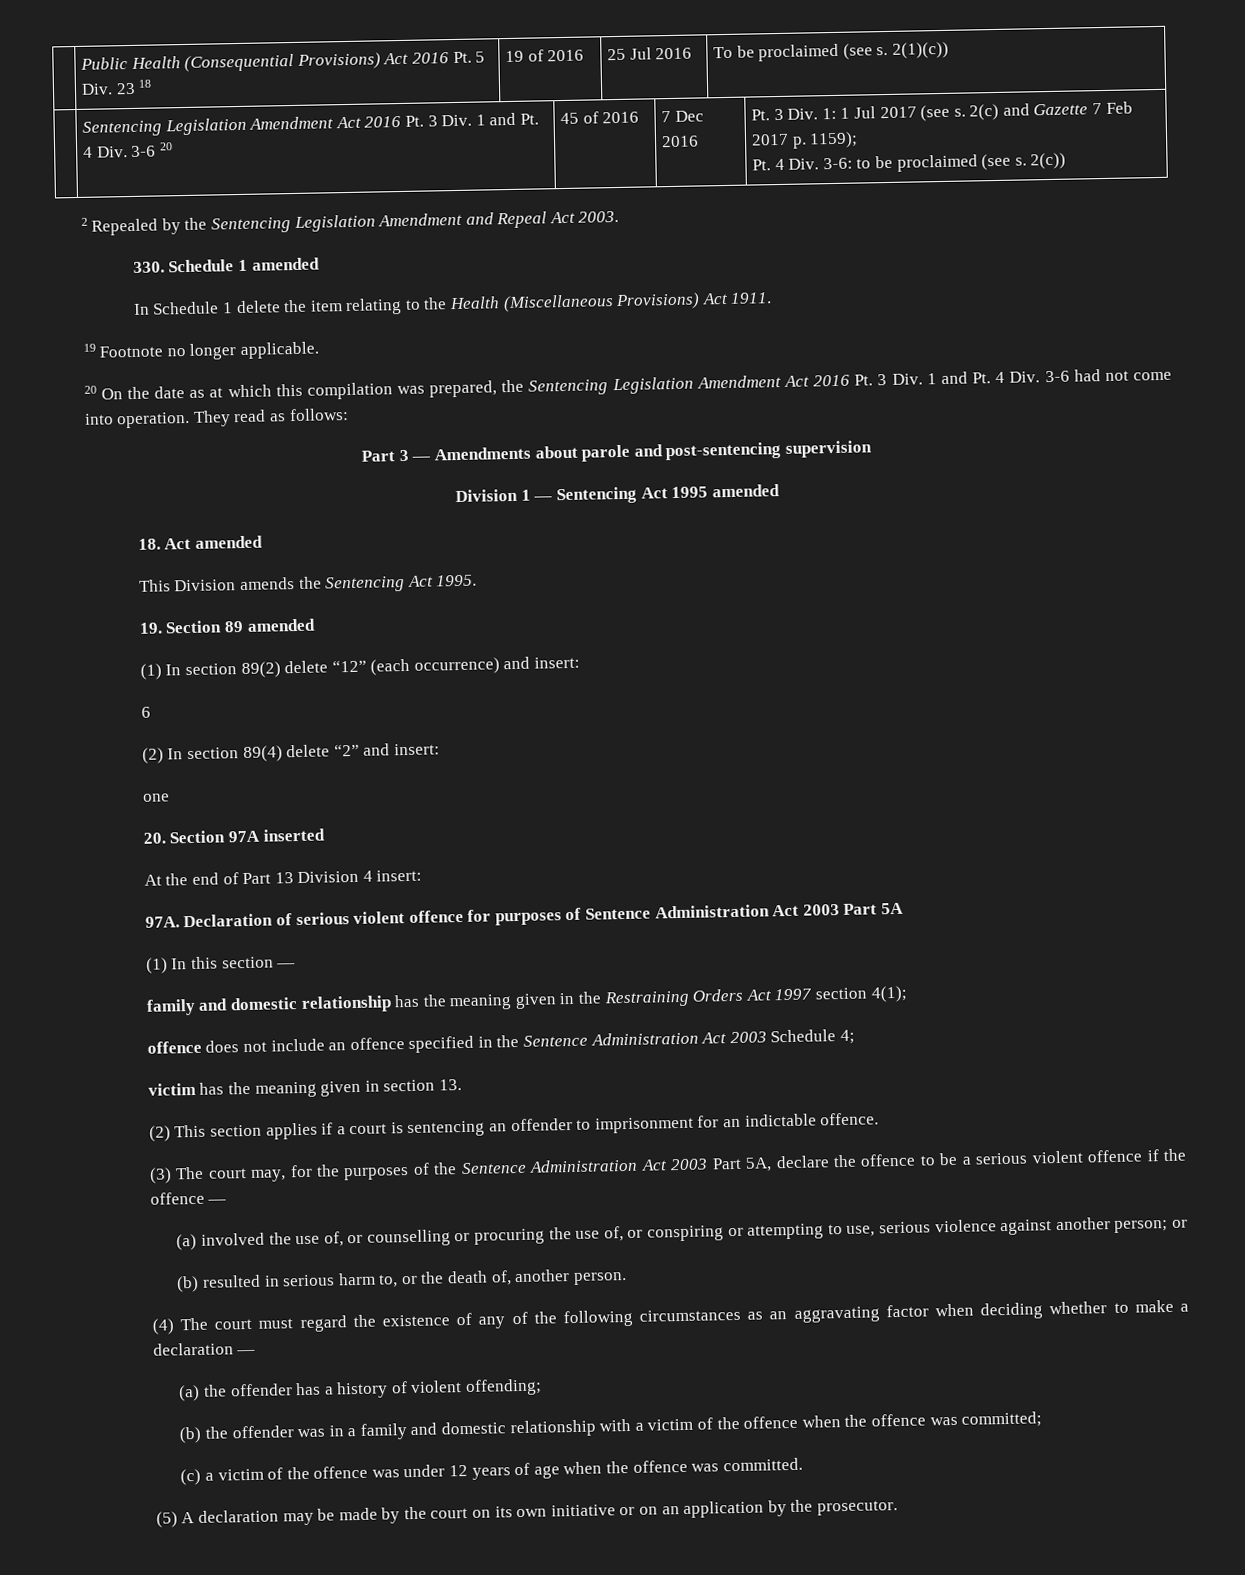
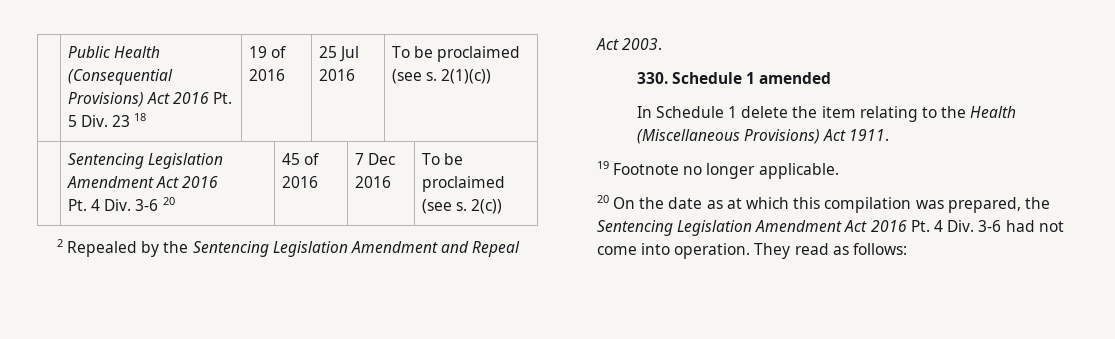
[404,112,517,127] Pt. 3 Div. 1 and -> (219, 182) //
[750,101,1133,122] [750,131,859,149] [751,157,872,171] Pt. 3 Div. 1: 1 Jul 2017 (see s. 2(c) and Gazette 7 Feb 2017 p. 1159); // Pt. 4 Div. 3-6: to -> [421,153,440,165] To
[877,371,992,386] 3 Div. 1 and Pt. -> (930, 226) none
[361,440,872,462] [455,484,780,505] [137,535,263,550] [138,574,478,593] [138,618,316,634] [139,656,581,680] [140,706,151,718] [141,743,440,764] [142,793,170,802] [142,828,325,844] [143,869,423,886] [144,902,905,928] [145,956,297,974] [145,985,908,1016] [146,1029,856,1054] [147,1079,462,1098] [148,1112,880,1142] [148,1148,1186,1184] [149,1191,228,1205] [176,1217,1188,1251] [176,1269,627,1293] [151,1299,1189,1335] [152,1342,257,1356] [178,1378,543,1402] [179,1411,1043,1444] [180,1457,803,1486] [155,1499,898,1528] // Part 3 — Amendments about parole and post-sentencing supervision // Division 1 — Sentencing Act 1995 amended // 18. Act amended // This Division amends the Sentencing Act 1995. // 19. Section 89 amended // (1) In section 89(2) delete “12” (each occurrence) and insert: // 6 // (2) In section 89(4) delete “2” and insert: // one // 20. Section 97A inserted // At the end of Part 13 Division 4 insert: // 97A. Declaration of serious violent offence for purposes of Sentence Administration Act 2003 Part 5A // (1) In this section — // family and domestic relationship has the meaning given in the Restraining Orders Act 1997 section 4(1); // offence does not include an offence specified in the Sentence Administration Act 2003 Schedule 4; // victim has the meaning given in section 13. // (2) This section applies if a court is sentencing an offender to imprisonment for an indictable offence. // (3) The court may, for the purposes of the Sentence Administration Act 2003 Part 5A, declare the offence to be a serious violent offence if the offence — // (a) involved the use of, or counselling or procuring the use of, or conspiring or attempting to use, serious violence against another person; or // (b) resulted in serious harm to, or the death of, another person. // (4) The court must regard the existence of any of the following circumstances as an aggravating factor when deciding whether to make a declaration — // (a) the offender has a history of violent offending; // (b) the offender was in a family and domestic relationship with a victim of the offence when the offence was committed; // (c) a victim of the offence was under 12 years of age when the offence was committed. // (5) A declaration may be made by the court on its own initiative or on an application by the prosecutor. -> (907, 249) none

